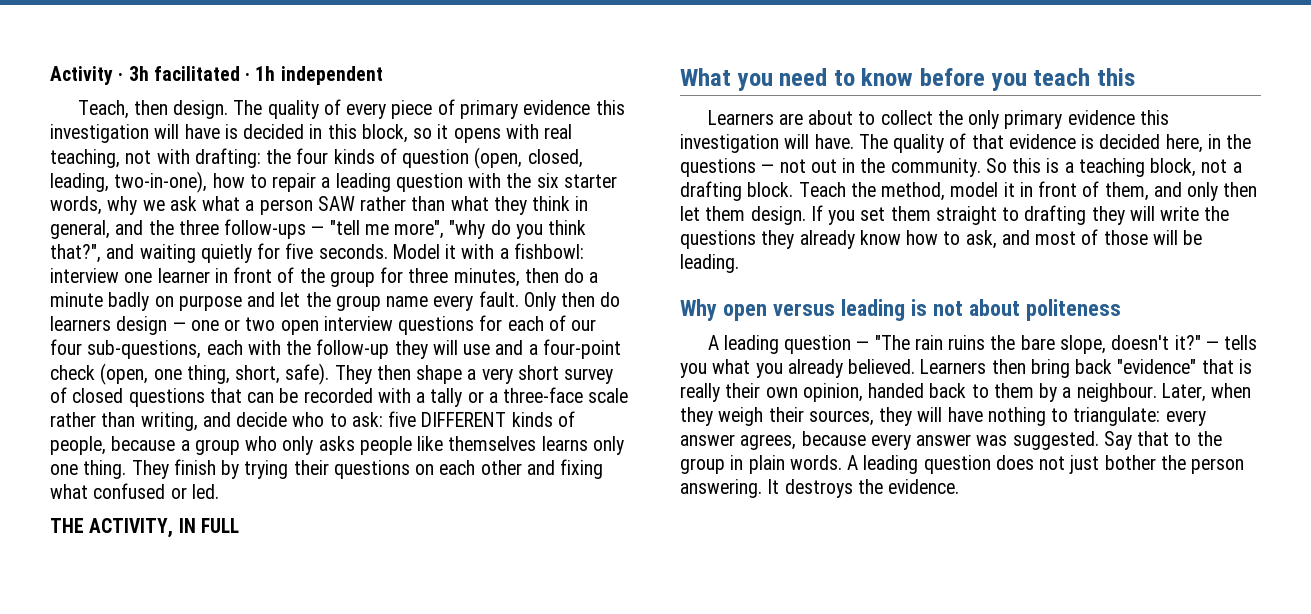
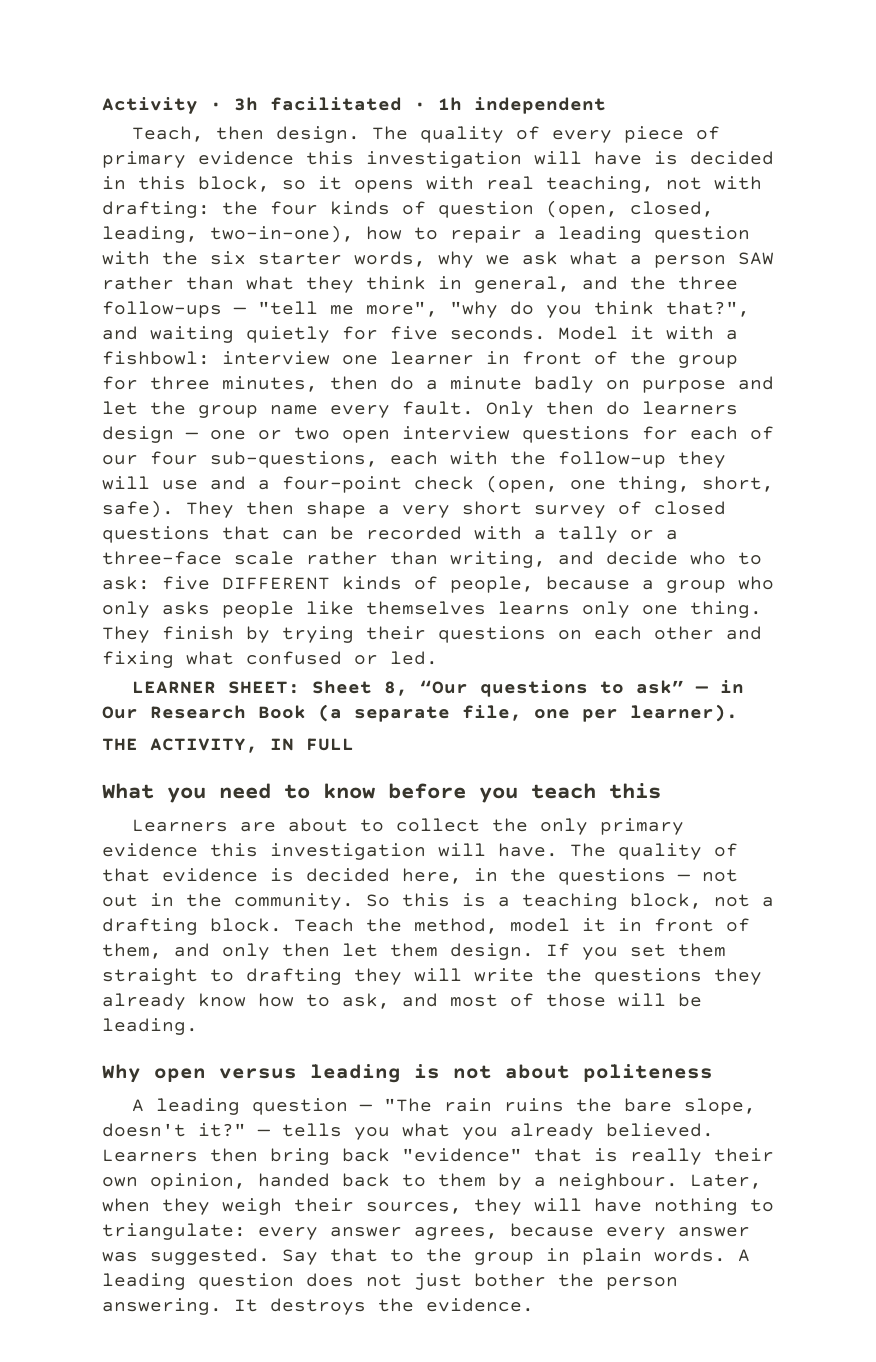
(219, 491) none -> [131,680,744,697] [102,704,738,722] // LEARNER SHEET: Sheet 8, “Our questions to ask” — in Our Research Book (a separate file, one per learner).

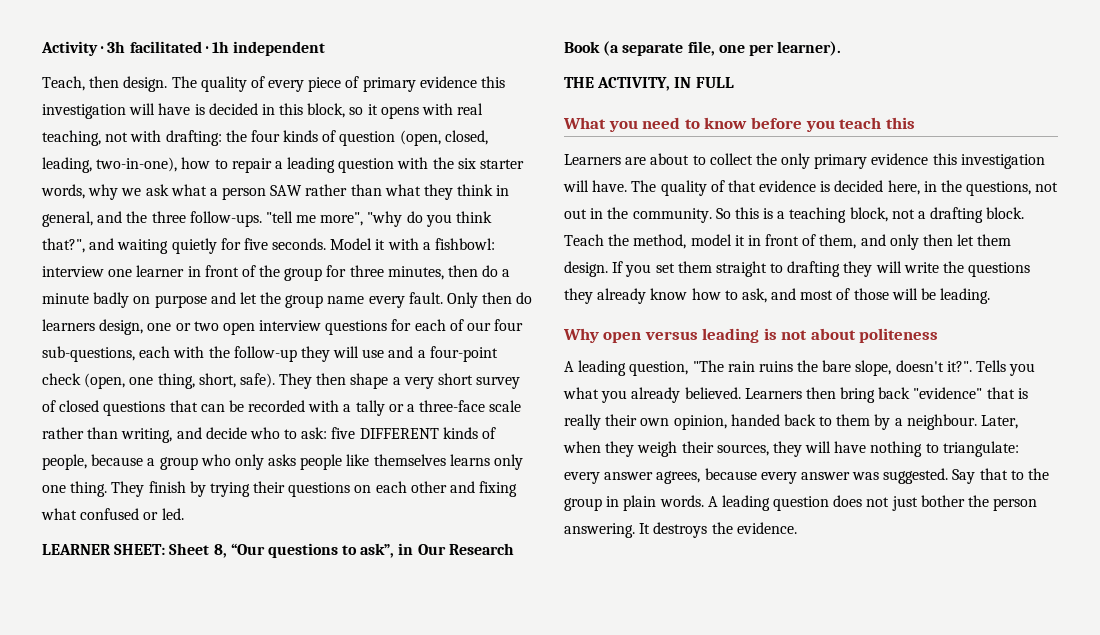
[102,301,246,318] follow-ups — -> [189,211,262,227] follow-ups.
[102,426,198,443] design — -> [99,319,144,335] design,
[635,680,708,694] ask” — -> [360,543,395,558] ask”,
[558,868,690,885] questions — -> [966,181,1032,196] questions,
[251,1098,372,1115] question — -> [629,361,689,376] question,
[198,1123,342,1137] it?" — tells -> [946,360,1007,372] it?". Tells

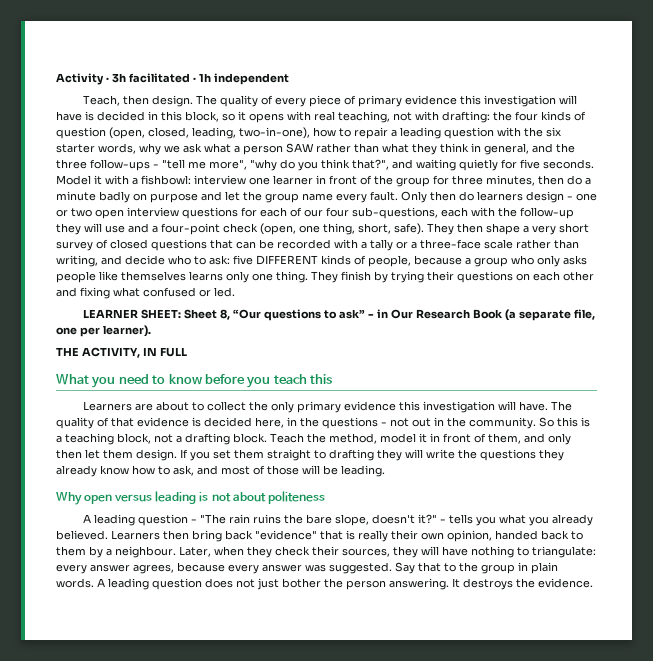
[189,211,262,227] follow-ups. -> [90,159,159,171] follow-ups -
[99,319,144,335] design, -> [526,191,573,203] design -
[360,543,395,558] ask”, -> [338,309,374,319] ask” -
[966,181,1032,196] questions, -> [322,417,387,429] questions -
[629,361,689,376] question, -> [137,514,197,526] question -
[946,360,1007,372] it?". Tells -> [417,514,473,524] it?" - tells
[637,441,678,457] weigh -> [275,546,310,556] check

